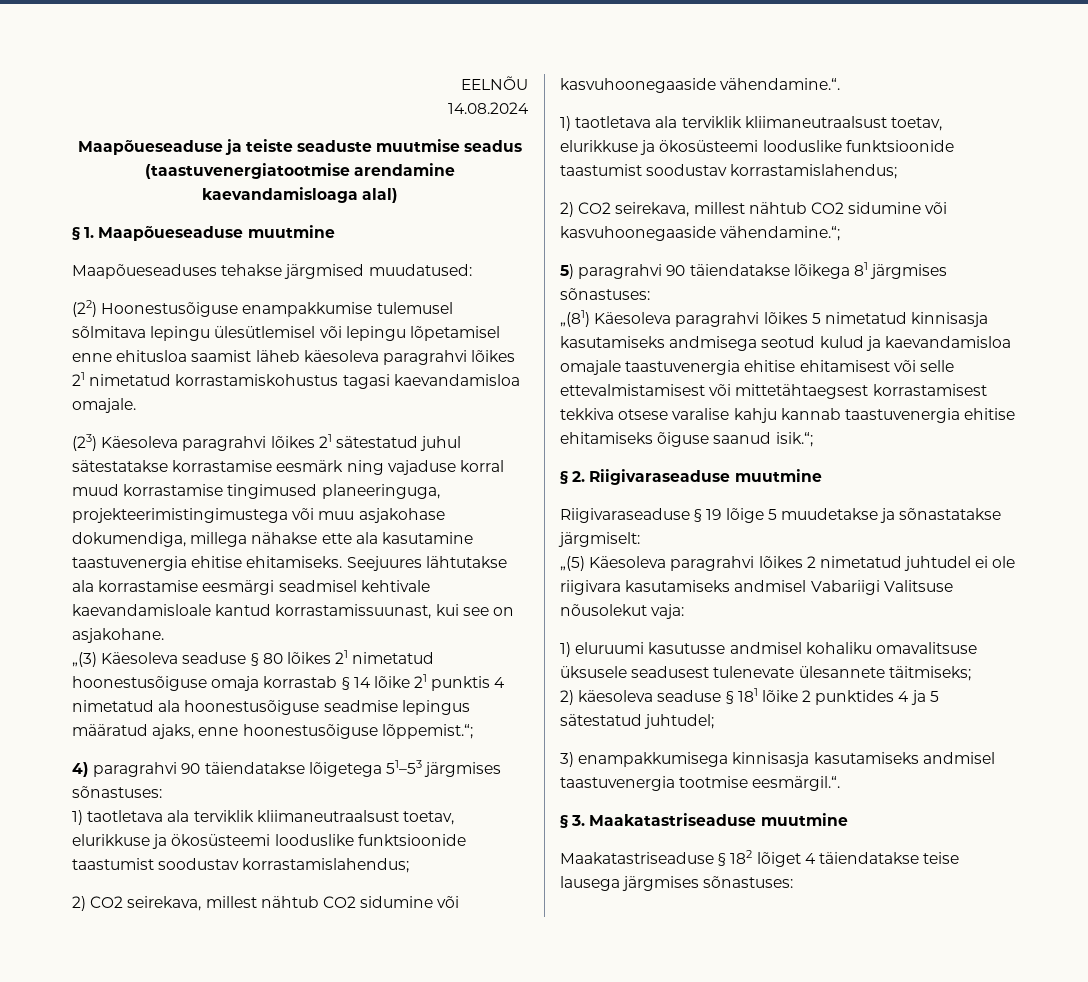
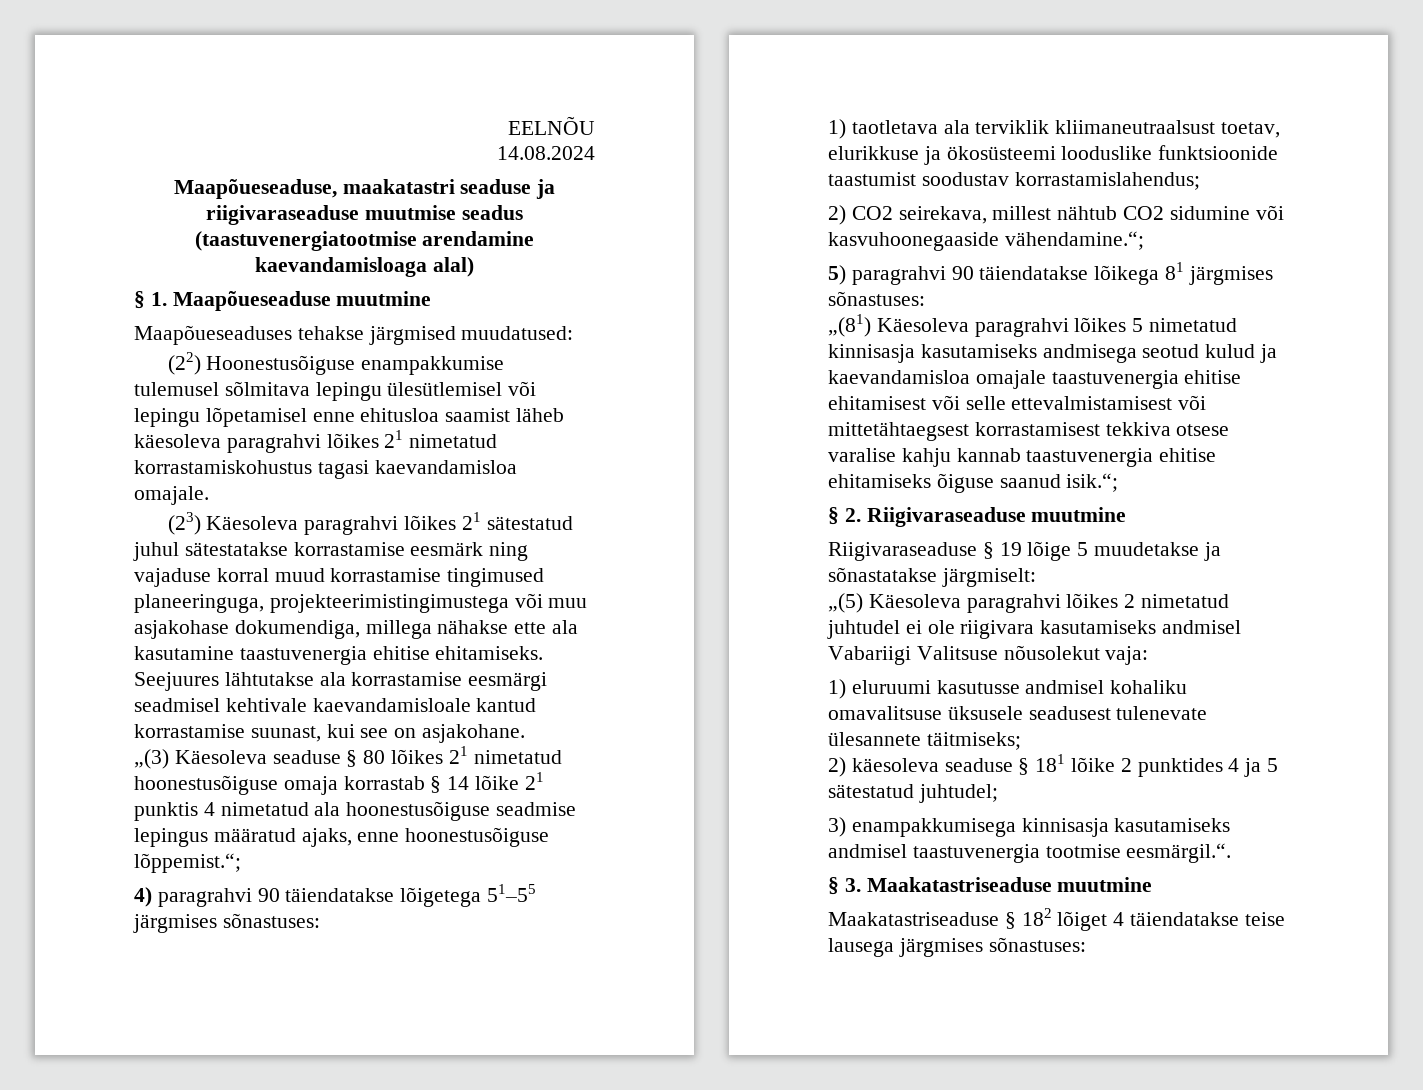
[77,139,373,155] Maapõueseaduse ja teiste seaduste -> [173,179,556,199] [206,205,360,225] Maapõueseaduse, maakatastri seaduse ja riigivaraseaduse
[275,604,432,619] korrastamissuunast, -> [134,724,321,742] korrastamise suunast,
[385,760,422,774] 51–53 -> [487,884,537,902] 51–55
[72,896,460,911] [560,78,841,93] [560,116,942,131] [560,140,954,155] [560,164,898,179] // 2) CO2 seirekava, millest nähtub CO2 sidumine või kasvuhoonegaaside vähendamine.“. // 1) taotletava ala terviklik kliimaneutraalsust toetav, elurikkuse ja ökosüsteemi looduslike funktsioonide taastumist soodustav korrastamislahendus; -> (1200, 181) none

